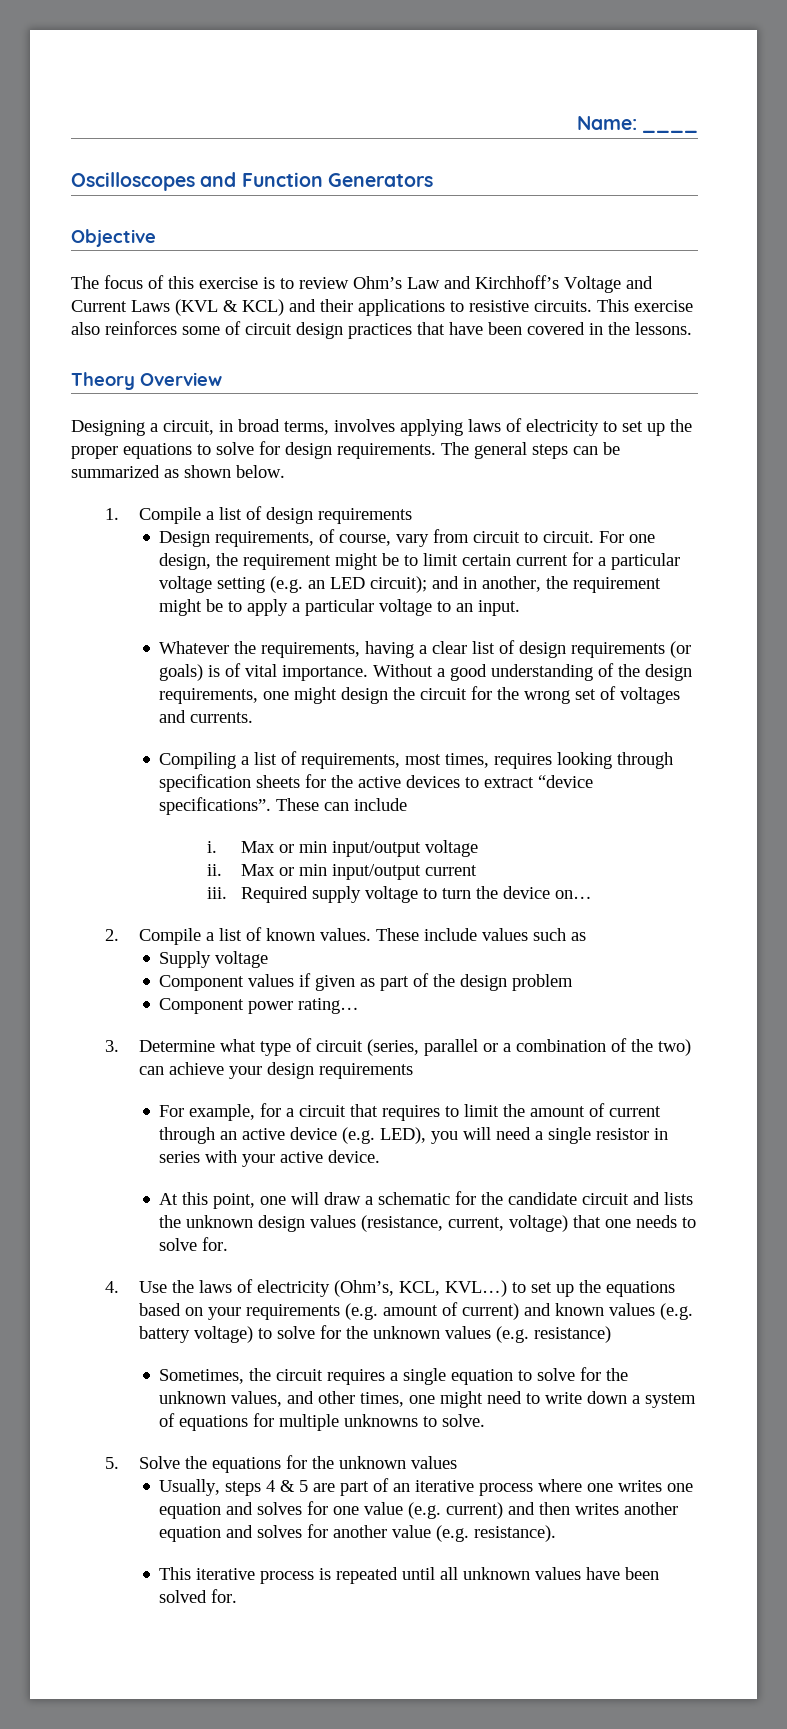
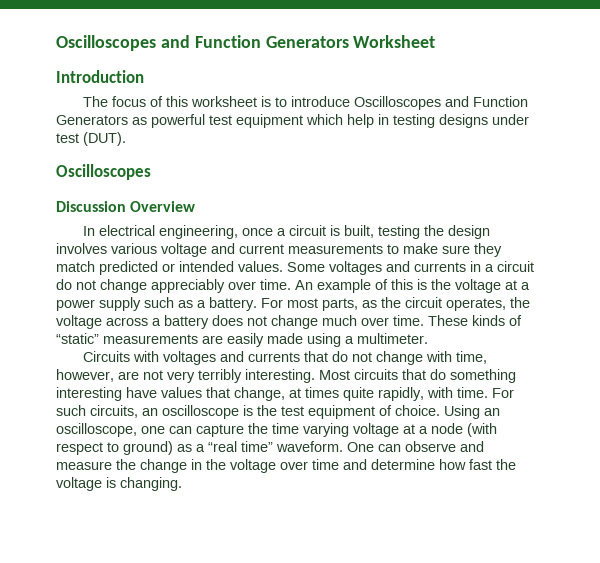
[576,116,637,130] [642,130,698,133] [71,172,433,191] [71,229,156,247] Name: ____ // Oscilloscopes and Function Generators // Objective -> [56,35,436,51] [56,70,144,83] Oscilloscopes and Function Generators Worksheet // Introduction
[199,277,258,289] exercise -> [191,96,258,107] worksheet
[299,275,653,293] [71,299,693,316] [71,321,692,339] [71,372,222,390] [71,418,692,436] [71,441,620,459] [71,465,285,478] [104,506,412,524] [159,529,656,547] [159,552,681,570] [159,576,662,593] [159,599,521,616] [159,640,692,658] [159,663,693,681] [159,686,681,704] [159,710,254,723] [159,751,674,769] [159,774,594,792] [159,797,408,815] [206,840,478,857] [206,864,477,880] [206,886,592,903] [104,927,586,945] [159,951,269,968] [159,973,574,991] [159,998,360,1014] [104,1038,691,1056] [138,1062,413,1079] [159,1103,662,1121] [159,1127,669,1144] [159,1150,381,1167] [159,1191,694,1209] [159,1215,697,1232] [159,1237,229,1251] [104,1279,675,1297] [138,1302,693,1320] [138,1325,611,1343] [159,1367,629,1385] [159,1391,697,1408] [159,1413,486,1431] [104,1455,457,1473] [159,1478,694,1496] [159,1501,679,1519] [159,1524,557,1542] [159,1567,660,1584] [159,1589,238,1603] review Ohm’s Law and Kirchhoff’s Voltage and Current Laws (KVL & KCL) and their applications to resistive circuits. This exercise also reinforces some of circuit design practices that have been covered in the lessons. // Theory Overview // Designing a circuit, in broad terms, involves applying laws of electricity to set up the proper equations to solve for design requirements. The general steps can be summarized as shown below. // 1. Compile a list of design requirements // Design requirements, of course, vary from circuit to circuit. For one design, the requirement might be to limit certain current for a particular voltage setting (e.g. an LED circuit); and in another, the requirement might be to apply a particular voltage to an input. // Whatever the requirements, having a clear list of design requirements (or goals) is of vital importance. Without a good understanding of the design requirements, one might design the circuit for the wrong set of voltages and currents. // Compiling a list of requirements, most times, requires looking through specification sheets for the active devices to extract “device specifications”. These can include // i. Max or min input/output voltage // ii. Max or min input/output current // iii. Required supply voltage to turn the device on… // 2. Compile a list of known values. These include values such as // Supply voltage // Component values if given as part of the design problem // Component power rating… // 3. Determine what type of circuit (series, parallel or a combination of the two) can achieve your design requirements // For example, for a circuit that requires to limit the amount of current through an active device (e.g. LED), you will need a single resistor in series with your active device. // At this point, one will draw a schematic for the candidate circuit and lists the unknown design values (resistance, current, voltage) that one needs to solve for. // 4. Use the laws of electricity (Ohm’s, KCL, KVL…) to set up the equations based on your requirements (e.g. amount of current) and known values (e.g. battery voltage) to solve for the unknown values (e.g. resistance) // Sometimes, the circuit requires a single equation to solve for the unknown values, and other times, one might need to write down a system of equations for multiple unknowns to solve. // 5. Solve the equations for the unknown values // Usually, steps 4 & 5 are part of an iterative process where one writes one equation and solves for one value (e.g. current) and then writes another equation and solves for another value (e.g. resistance). // This iterative process is repeated until all unknown values have been solved for. -> [291,96,529,110] [56,114,529,128] [56,132,126,146] [56,164,151,180] [56,201,196,212] [83,225,491,239] [56,243,502,257] [56,261,534,275] [56,279,530,293] [56,297,530,311] [56,315,522,329] [56,333,428,347] [83,351,488,365] [56,369,516,383] [56,387,514,401] [56,405,500,419] [56,423,497,437] [56,441,484,455] [56,459,516,473] [56,477,182,491] introduce Oscilloscopes and Function Generators as powerful test equipment which help in testing designs under test (DUT). // Oscilloscopes // Discussion Overview // In electrical engineering, once a circuit is built, testing the design involves various voltage and current measurements to make sure they match predicted or intended values. Some voltages and currents in a circuit do not change appreciably over time. An example of this is the voltage at a power supply such as a battery. For most parts, as the circuit operates, the voltage across a battery does not change much over time. These kinds of “static” measurements are easily made using a multimeter. // Circuits with voltages and currents that do not change with time, however, are not very terribly interesting. Most circuits that do something interesting have values that change, at times quite rapidly, with time. For such circuits, an oscilloscope is the test equipment of choice. Using an oscilloscope, one can capture the time varying voltage at a node (with respect to ground) as a “real time” waveform. One can observe and measure the change in the voltage over time and determine how fast the voltage is changing.

